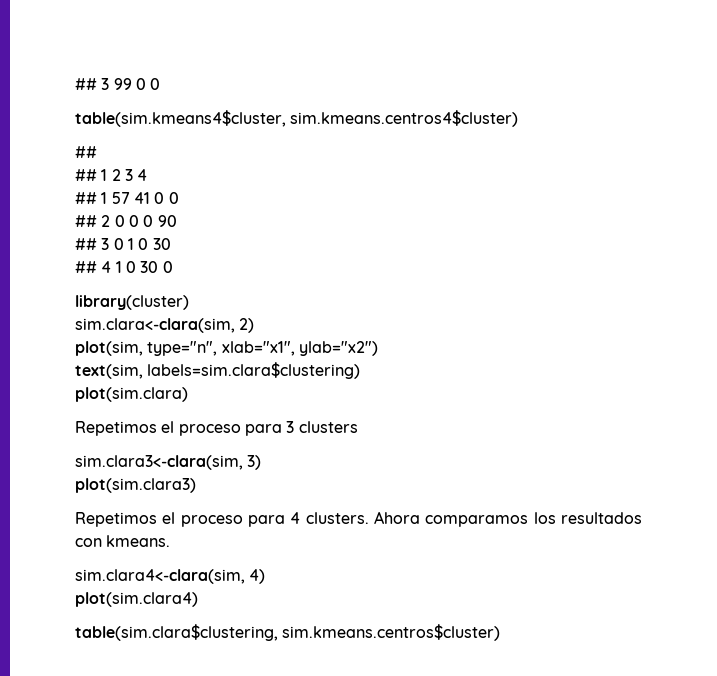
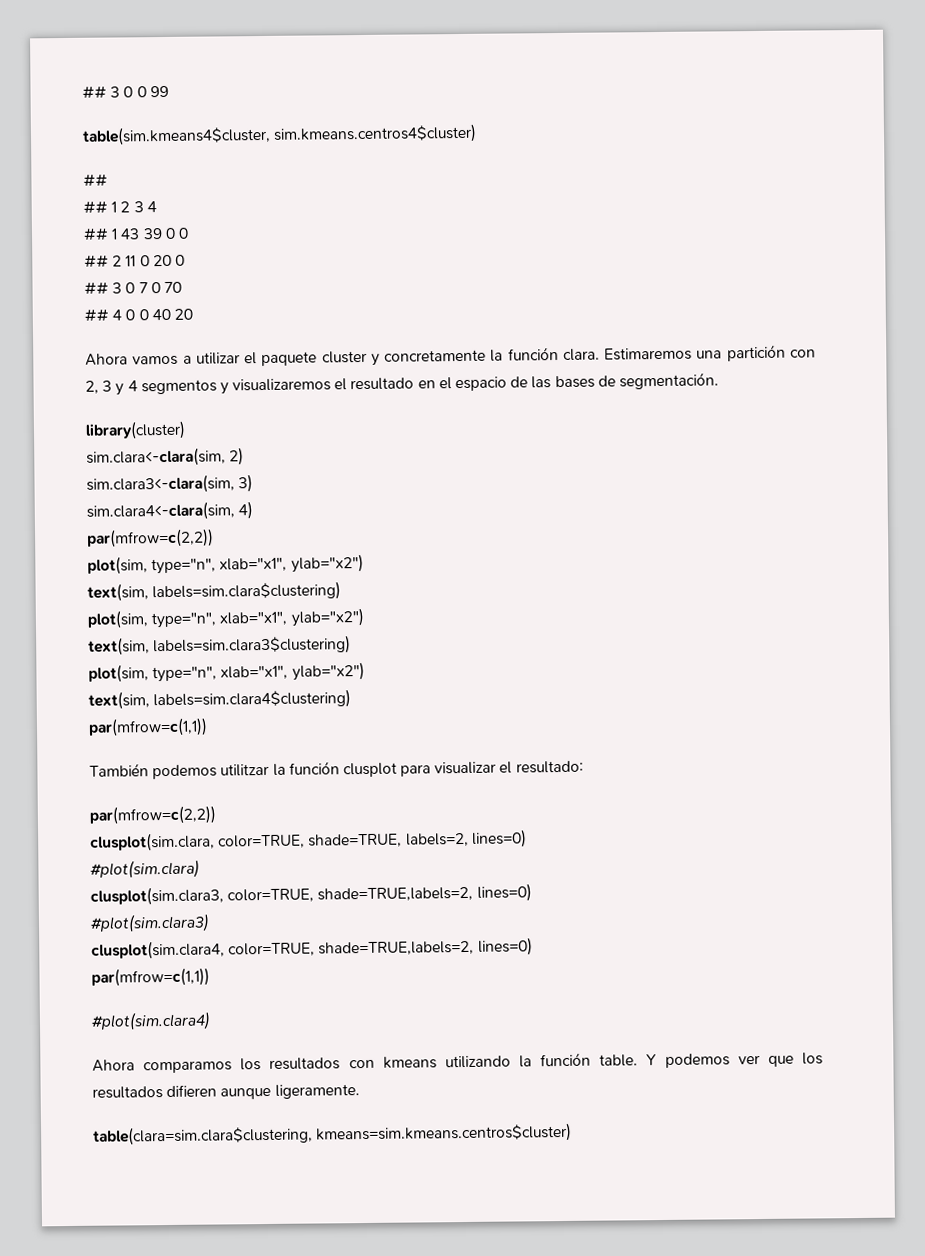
[75,78,161,90] ## 3 99 0 0 -> [82,85,169,99] ## 3 0 0 99
[111,192,150,204] 57 41 -> [120,228,163,240] 43 39
[114,215,177,227] [75,238,171,250] 0 0 0 90 // ## 3 0 1 0 30 -> [125,254,185,267] [84,281,182,295] 11 0 20 0 // ## 3 0 7 0 70
[115,261,173,273] [75,295,189,310] [75,318,255,333] 1 0 30 0 // library(cluster) // sim.clara<-clara(sim, 2) -> [125,308,193,321] [85,344,816,367] [85,372,719,396] [85,420,186,440] [86,447,245,467] [86,474,254,494] [86,501,254,521] [86,528,214,548] 0 0 40 20 // Ahora vamos a utilizar el paquete cluster y concretamente la función clara. Estimaremos una partición con 2, 3 y 4 segmentos y visualizaremos el resultado en el espacio de las bases de segmentación. // library(cluster) // sim.clara<-clara(sim, 2) // sim.clara3<-clara(sim, 3) // sim.clara4<-clara(sim, 4) // par(mfrow=c(2,2))
[75,387,188,402] [75,421,358,436] [75,455,262,470] [75,478,196,493] [75,512,369,527] plot(sim.clara) // Repetimos el proceso para 3 clusters // sim.clara3<-clara(sim, 3) // plot(sim.clara3) // Repetimos el proceso para 4 clusters. -> [87,607,364,629] [88,635,352,656] [88,661,365,683] [88,689,352,710] [88,717,208,737] [89,760,584,780] [89,805,216,825] [90,829,527,852] [90,859,200,879] [90,883,532,906] [90,913,210,933] [91,937,533,960] [91,967,210,987] [91,1011,211,1031] plot(sim, type="n", xlab="x1", ylab="x2") // text(sim, labels=sim.clara3$clustering) // plot(sim, type="n", xlab="x1", ylab="x2") // text(sim, labels=sim.clara4$clustering) // par(mfrow=c(1,1)) // También podemos utilitzar la función clusplot para visualizar el resultado: // par(mfrow=c(2,2)) // clusplot(sim.clara, color=TRUE, shade=TRUE, labels=2, lines=0) // #plot(sim.clara) // clusplot(sim.clara3, color=TRUE, shade=TRUE,labels=2, lines=0) // #plot(sim.clara3) // clusplot(sim.clara4, color=TRUE, shade=TRUE,labels=2, lines=0) // par(mfrow=c(1,1)) // #plot(sim.clara4) //
[106,535,171,547] [75,569,266,584] [75,592,198,607] [75,624,501,641] kmeans. // sim.clara4<-clara(sim, 4) // plot(sim.clara4) // table(sim.clara$clustering, sim.kmeans.centros$cluster) -> [382,1052,823,1069] [92,1084,360,1100] [93,1122,573,1146] kmeans utilizando la función table. Y podemos ver que los resultados difieren aunque ligeramente. // table(clara=sim.clara$clustering, kmeans=sim.kmeans.centros$cluster)

